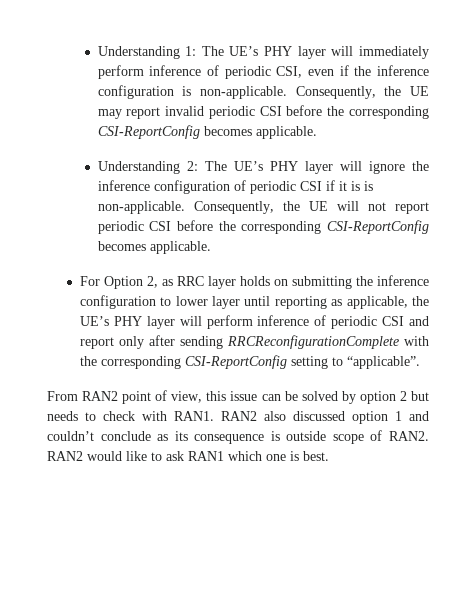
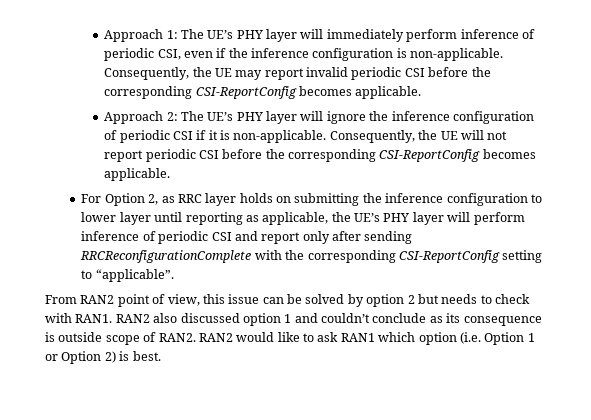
[97,46,180,59] Understanding -> [104,29,164,42] Approach
[97,161,180,174] Understanding -> [104,111,164,124] Approach
[363,181,373,191] is -> (231, 135) none
[266,454,286,461] one -> [418,332,535,345] [45,351,116,364] option (i.e. Option 1 or Option 2)

